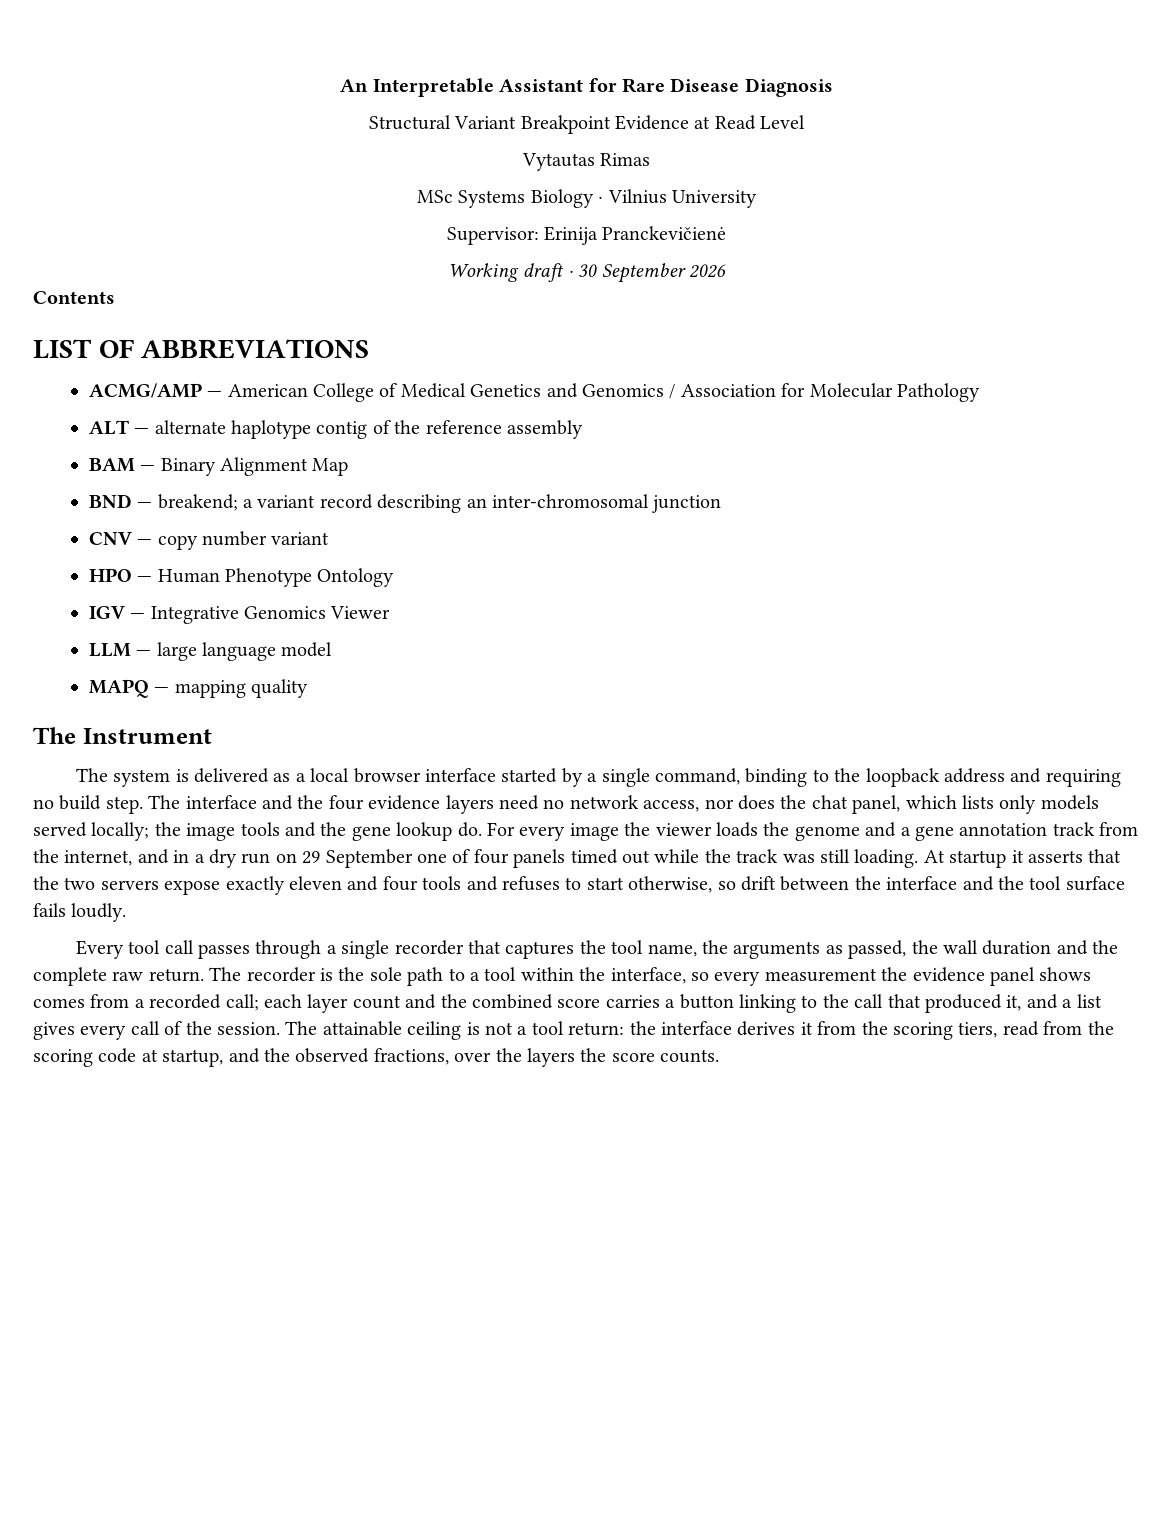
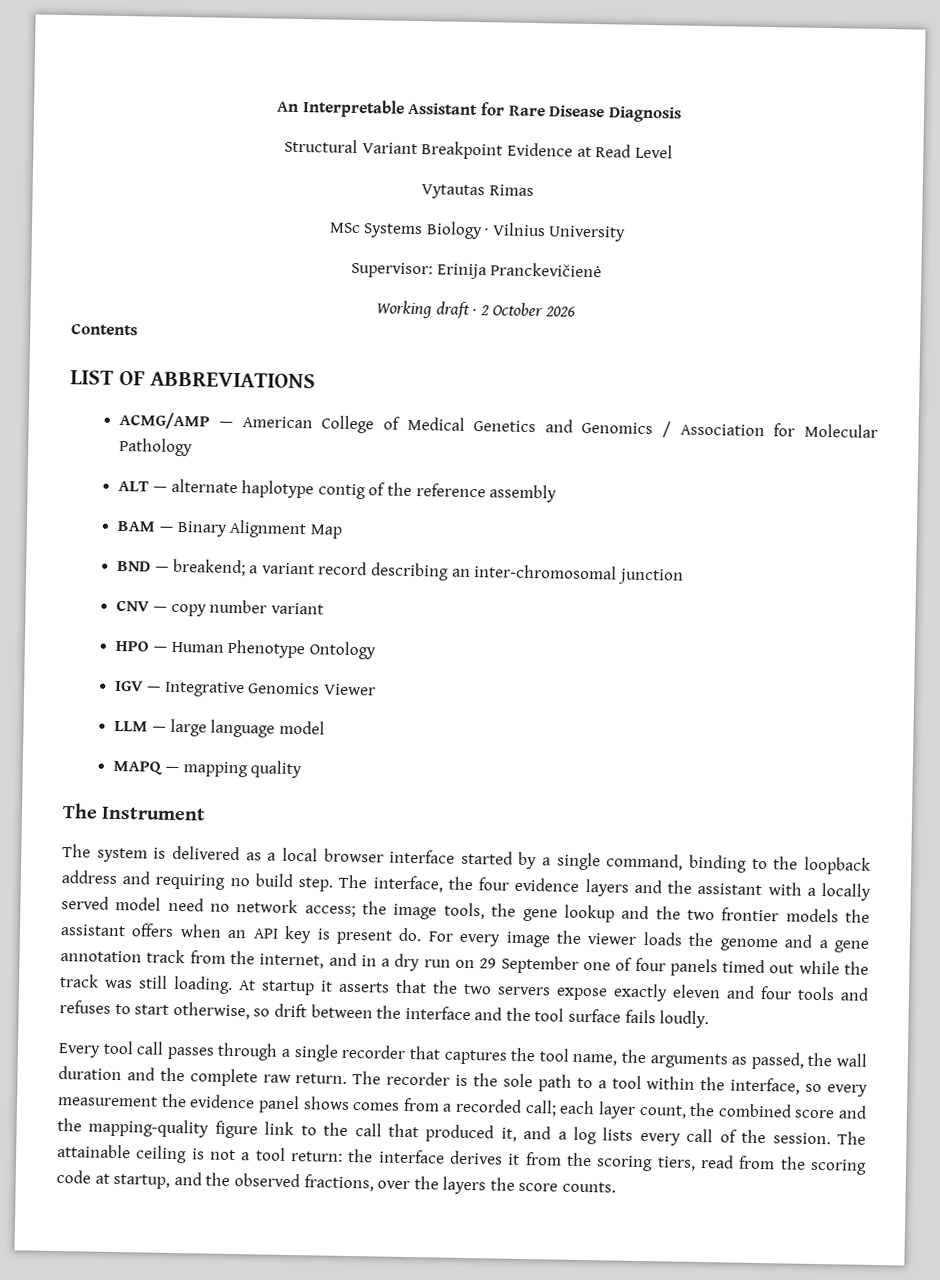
[578,263,686,283] 30 September -> [479,302,544,317] 2 October
[185,795,293,810] interface and -> [372,875,443,893] interface,
[498,795,1099,814] [33,822,453,841] need no network access, nor does the chat panel, which lists only models served locally; the image tools and the gene lookup -> [633,879,872,901] [61,896,871,923] [60,923,393,945] and the assistant with a locally served model need no network access; the image tools, the gene lookup and the two frontier models the assistant offers when an API key is present
[352,994,437,1009] count and -> [638,1104,687,1119] count,
[605,994,796,1013] carries a button linking -> [838,1105,867,1119] [57,1118,295,1139] and the mapping-quality figure link
[1076,994,1102,1008] [33,1022,75,1040] list gives -> [573,1126,634,1145] log lists

